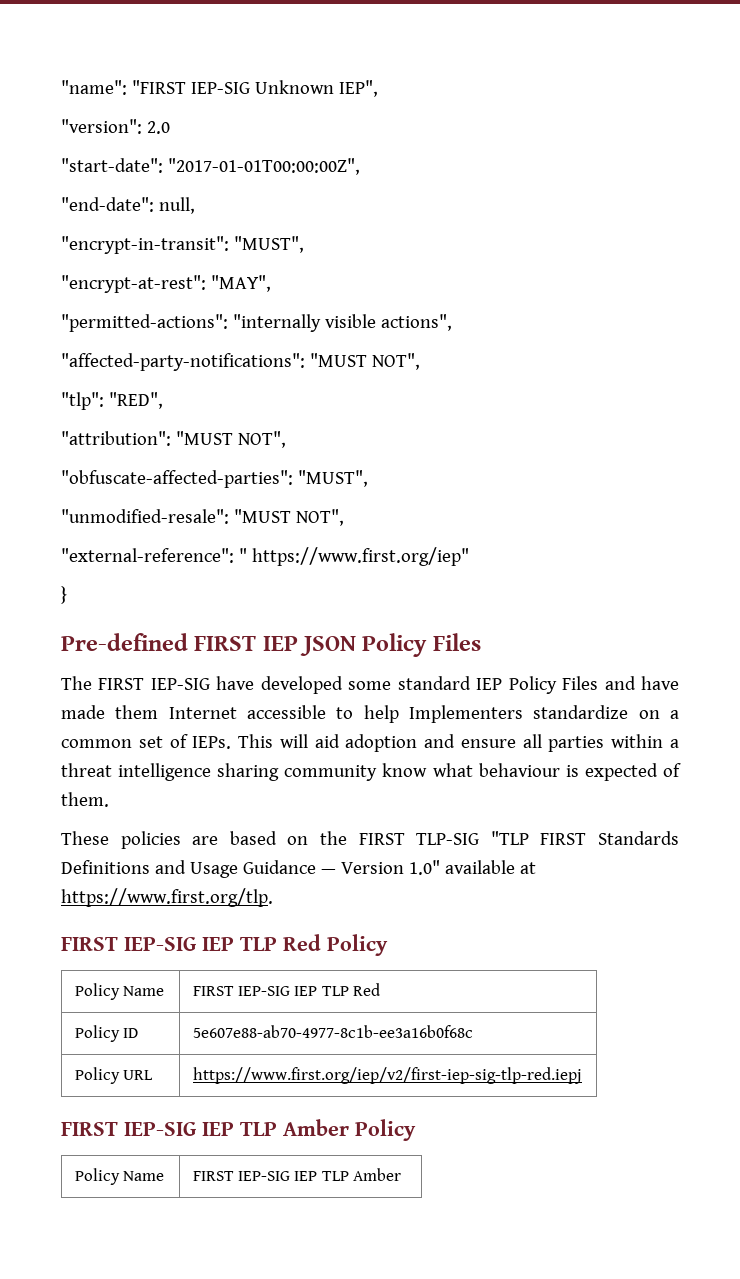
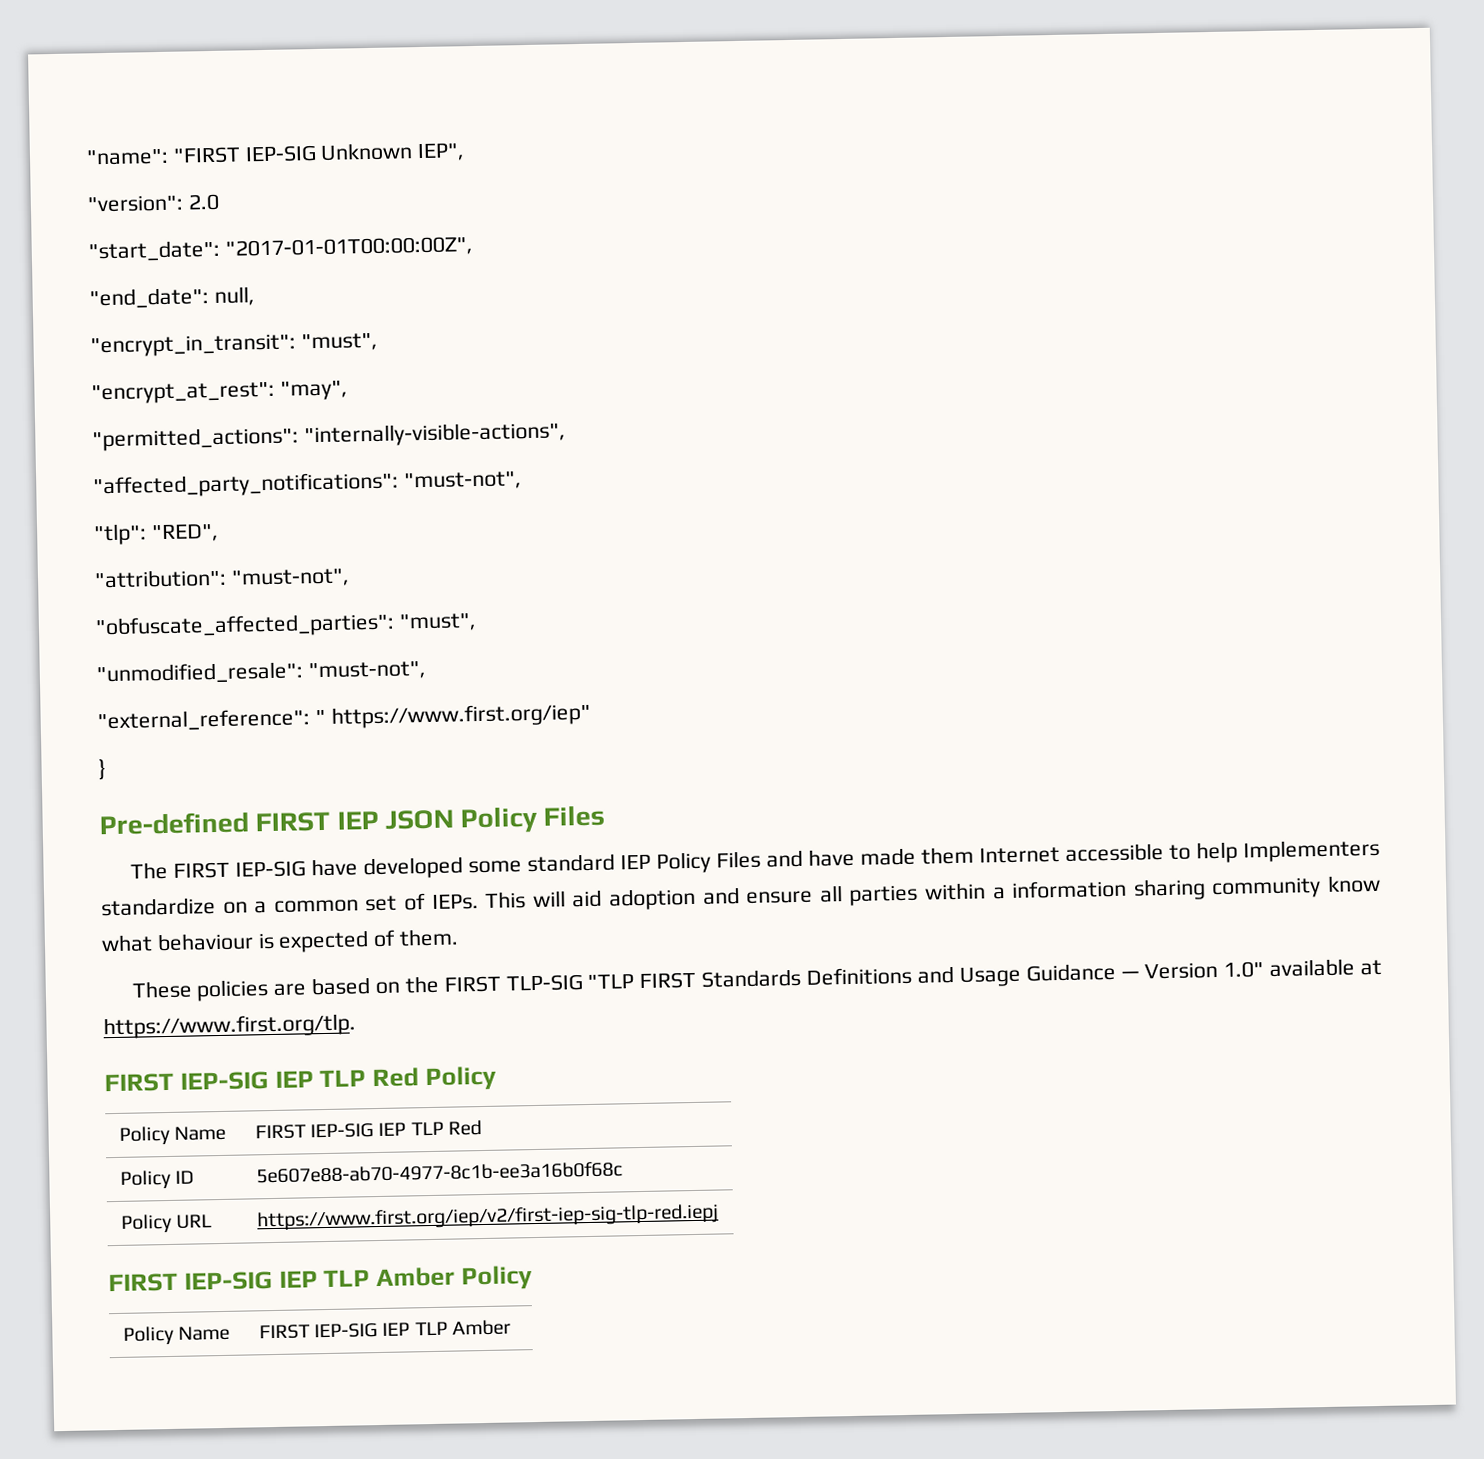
[61,158,163,173] "start-date": -> [88,239,220,263] "start_date":
[61,197,154,212] "end-date": -> [89,287,209,310] "end_date":
[61,236,304,254] [61,275,271,293] [61,314,452,332] [61,353,420,371] [61,392,163,410] [61,431,286,448] [61,470,368,488] [61,509,344,526] [61,548,234,563] "encrypt-in-transit": "MUST", // "encrypt-at-rest": "MAY", // "permitted-actions": "internally visible actions", // "affected-party-notifications": "MUST NOT", // "tlp": "RED", // "attribution": "MUST NOT", // "obfuscate-affected-parties": "MUST", // "unmodified-resale": "MUST NOT", // "external-reference": -> [90,332,378,358] [91,380,348,405] [92,421,566,452] [93,471,522,499] [93,523,219,546] [94,568,350,589] [95,612,477,640] [96,661,426,686] [97,708,310,733] "encrypt_in_transit": "must", // "encrypt_at_rest": "may", // "permitted_actions": "internally-visible-actions", // "affected_party_notifications": "must-not", // "tlp": "RED", // "attribution": "must-not", // "obfuscate_affected_parties": "must", // "unmodified_resale": "must-not", // "external_reference":
[61,763,212,781] threat intelligence -> [1011,879,1128,899] information

